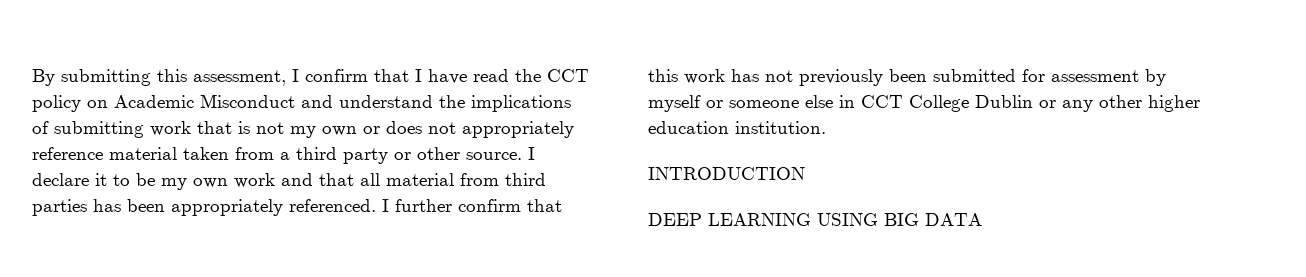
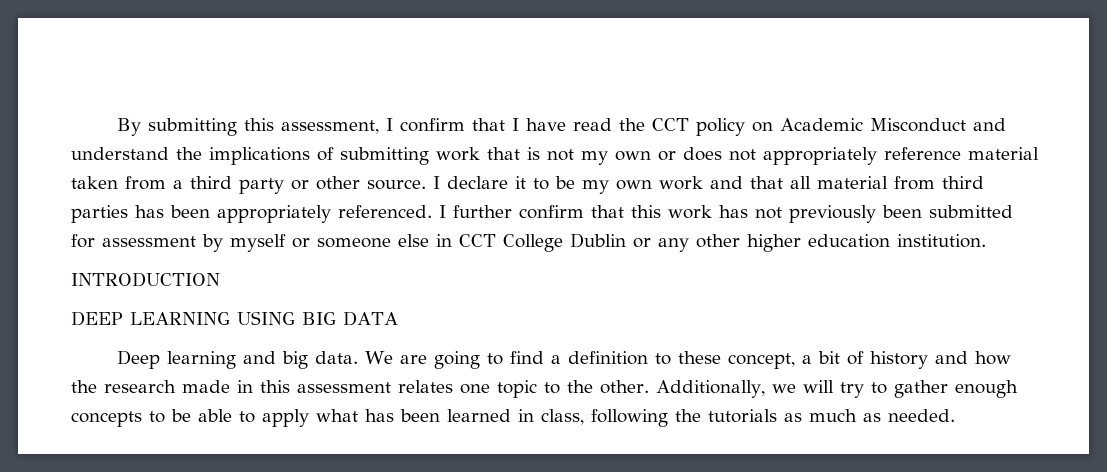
(982, 219) none -> [116,350,1011,369] [71,380,1018,398] [71,409,955,427] // Deep learning and big data. We are going to find a definition to these concept, a bit of history and how the research made in this assessment relates one topic to the other. Additionally, we will try to gather enough concepts to be able to apply what has been learned in class, following the tutorials as much as needed.

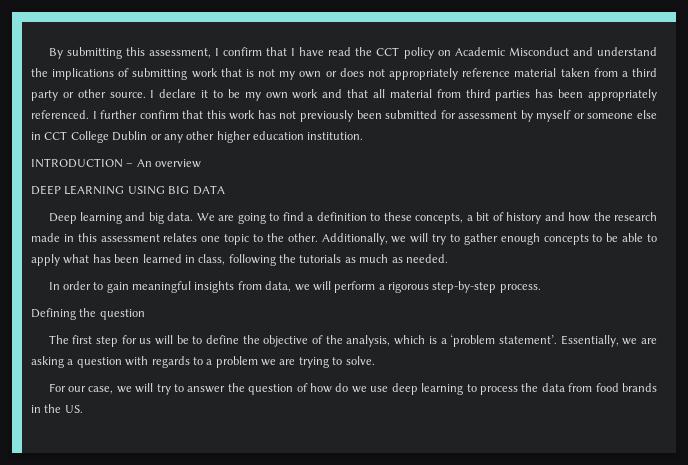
(220, 279) none -> [126,159,202,168] – An overview
[727,353,795,369] concept, -> [415,213,464,224] concepts,
(955, 415) none -> [48,281,541,293] [31,308,145,320] [48,334,657,347] [31,356,375,368] [48,383,657,395] [31,404,83,413] // In order to gain meaningful insights from data, we will perform a rigorous step-by-step process. // Defining the question // The first step for us will be to define the objective of the analysis, which is a ‘problem statement’. Essentially, we are asking a question with regards to a problem we are trying to solve. // For our case, we will try to answer the question of how do we use deep learning to process the data from food brands in the US.

